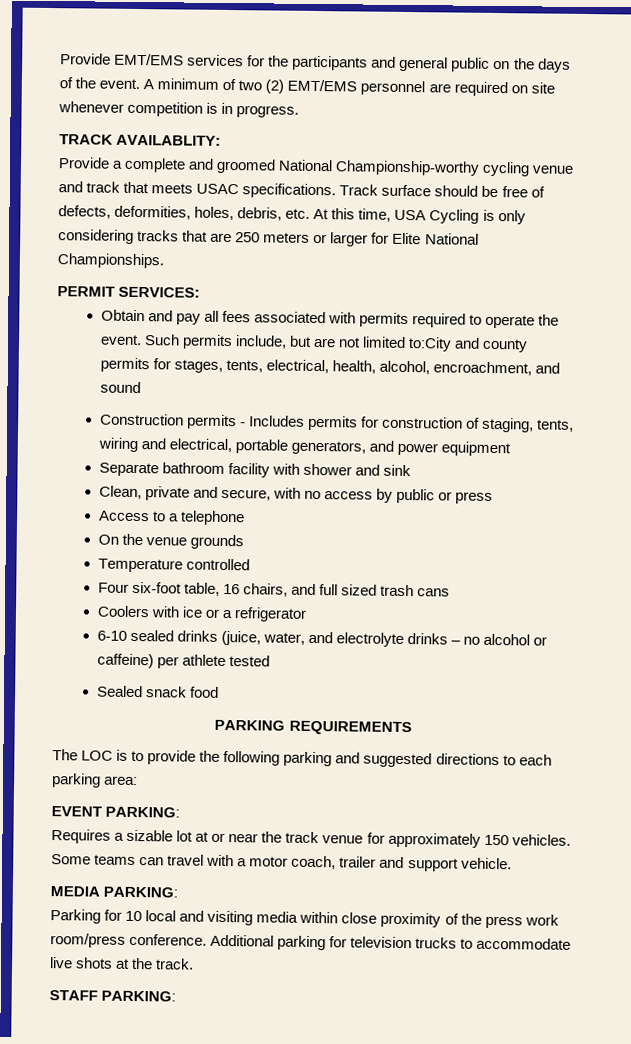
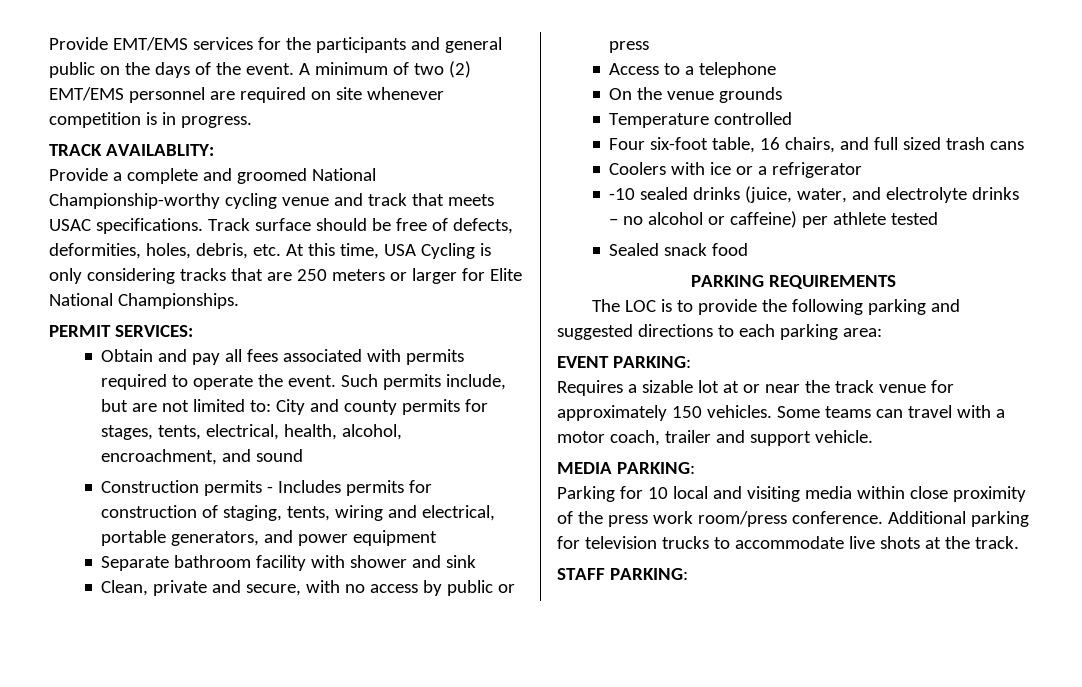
[408,337,453,352] to:City -> [250,399,306,415] to: City
[96,630,127,641] 6-10 -> [609,188,636,200] -10

